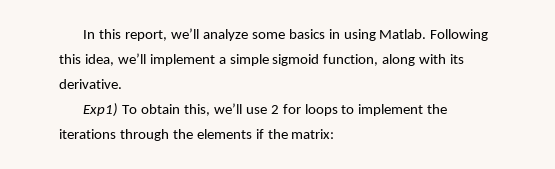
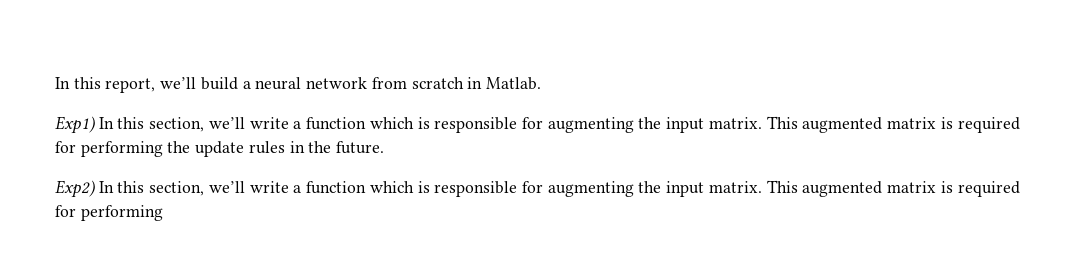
[202,29,489,41] [59,53,465,66] [59,79,122,89] [83,103,448,117] [59,129,335,141] analyze some basics in using Matlab. Following this idea, we’ll implement a simple sigmoid function, along with its derivative. // Exp1) To obtain this, we’ll use 2 for loops to implement the iterations through the elements if the matrix: -> [200,77,541,90] [55,116,1020,134] [55,141,385,157] [55,180,1020,198] [55,205,163,221] build a neural network from scratch in Matlab. // Exp1) In this section, we’ll write a function which is responsible for augmenting the input matrix. This augmented matrix is required for performing the update rules in the future. // Exp2) In this section, we’ll write a function which is responsible for augmenting the input matrix. This augmented matrix is required for performing

